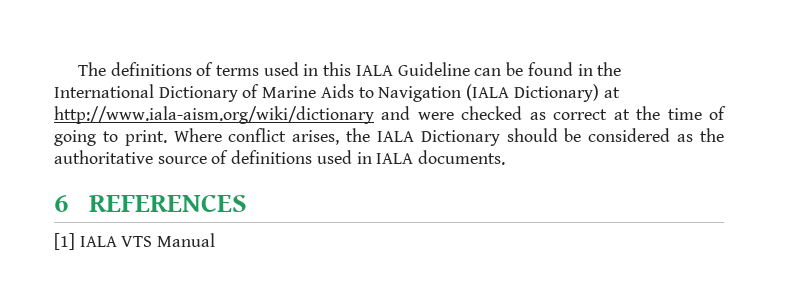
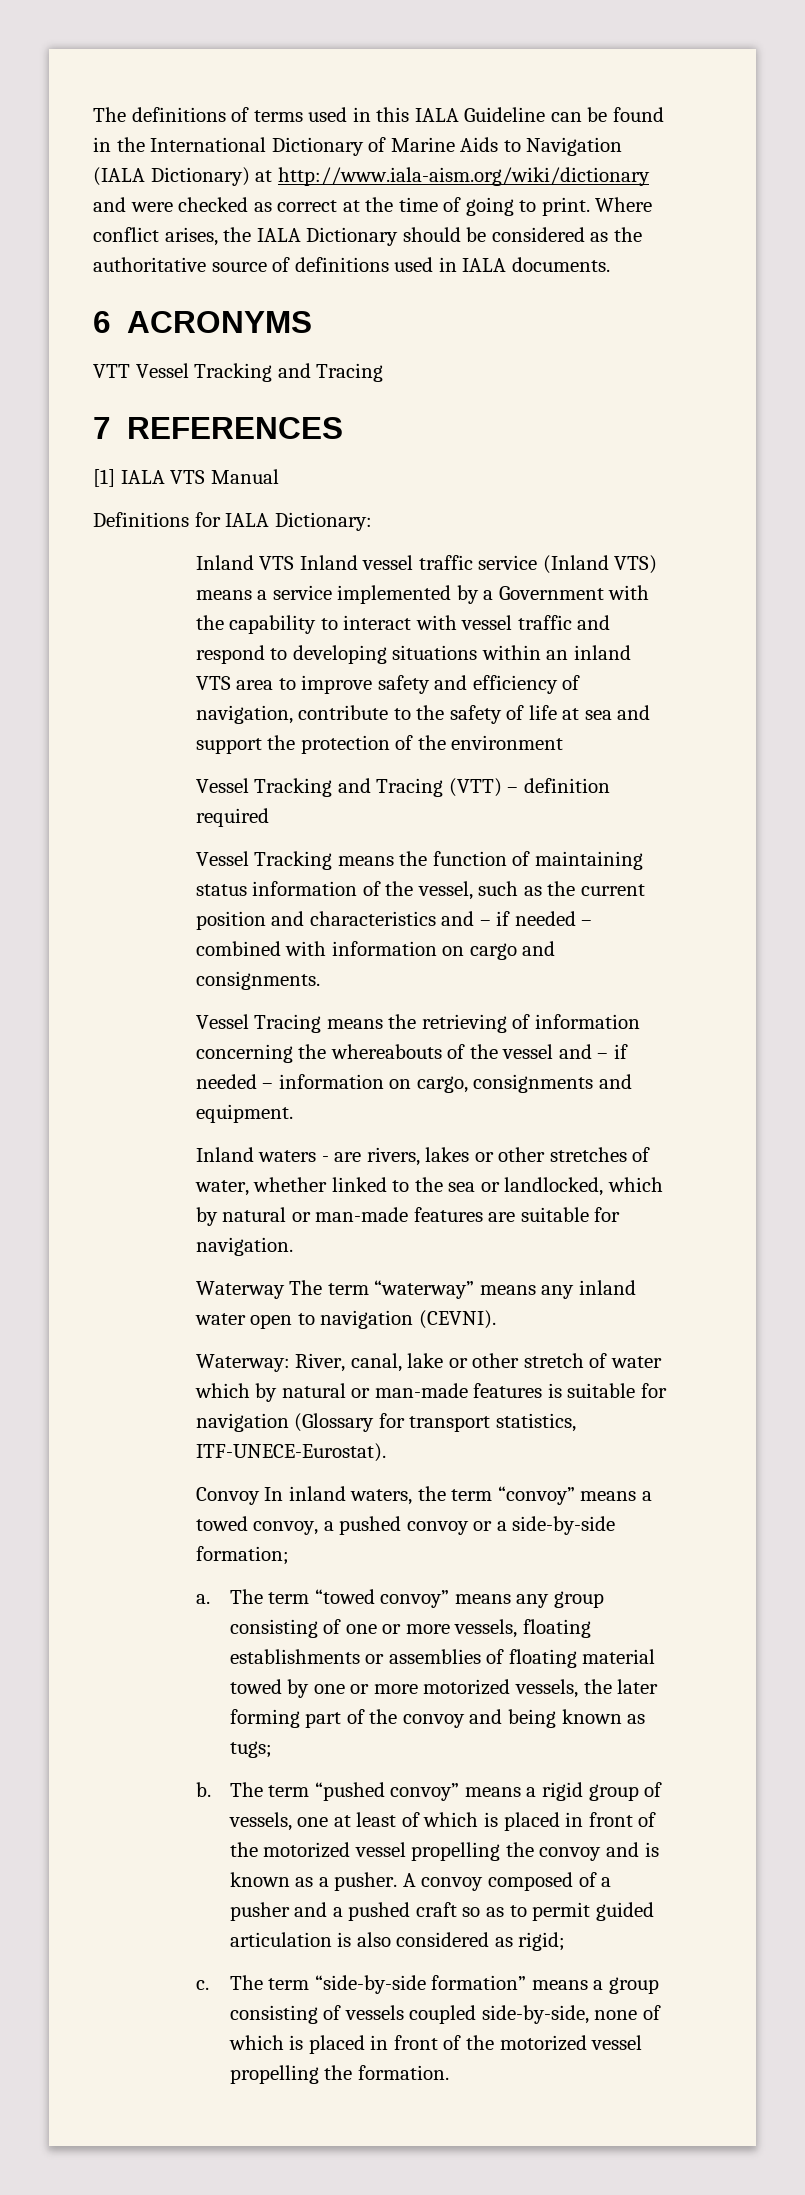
(69, 203) none -> [127,311,313,333] [93,363,384,382] [93,417,111,439] ACRONYMS // VTT Vessel Tracking and Tracing // 7
(216, 240) none -> [93,512,372,531] [195,555,658,574] [195,585,650,604] [195,615,611,634] [195,645,631,664] [195,675,581,694] [195,705,651,724] [195,735,564,754] [195,778,610,797] [195,808,269,827] [195,851,643,870] [195,881,645,900] [195,911,593,930] [195,941,556,960] [195,971,320,990] [195,1014,640,1033] [195,1044,628,1063] [195,1074,632,1093] [195,1104,293,1123] [195,1147,651,1166] [194,1177,663,1196] [195,1207,621,1226] [195,1237,293,1256] [195,1280,636,1299] [194,1310,496,1329] [195,1353,662,1372] [194,1383,667,1402] [195,1413,576,1432] [195,1443,386,1462] [195,1486,652,1505] [195,1516,616,1535] [195,1546,289,1565] [195,1589,604,1608] [229,1619,591,1638] [229,1649,656,1668] [229,1679,659,1698] [229,1709,646,1728] [229,1741,272,1758] [195,1782,663,1801] [228,1812,657,1831] [229,1842,659,1861] [229,1872,612,1891] [229,1902,654,1921] [229,1932,566,1951] [195,1975,659,1994] [229,2005,661,2024] [228,2035,643,2054] [229,2065,449,2084] // Definitions for IALA Dictionary: // Inland VTS Inland vessel traffic service (Inland VTS) means a service implemented by a Government with the capability to interact with vessel traffic and respond to developing situations within an inland VTS area to improve safety and efficiency of navigation, contribute to the safety of life at sea and support the protection of the environment // Vessel Tracking and Tracing (VTT) – definition required // Vessel Tracking means the function of maintaining status information of the vessel, such as the current position and characteristics and – if needed – combined with information on cargo and consignments. // Vessel Tracing means the retrieving of information concerning the whereabouts of the vessel and – if needed – information on cargo, consignments and equipment. // Inland waters - are rivers, lakes or other stretches of water, whether linked to the sea or landlocked, which by natural or man-made features are suitable for navigation. // Waterway The term “waterway” means any inland water open to navigation (CEVNI). // Waterway: River, canal, lake or other stretch of water which by natural or man-made features is suitable for navigation (Glossary for transport statistics, ITF-UNECE-Eurostat). // Convoy In inland waters, the term “convoy” means a towed convoy, a pushed convoy or a side-by-side formation; // a. The term “towed convoy” means any group consisting of one or more vessels, floating establishments or assemblies of floating material towed by one or more motorized vessels, the later forming part of the convoy and being known as tugs; // b. The term “pushed convoy” means a rigid group of vessels, one at least of which is placed in front of the motorized vessel propelling the convoy and is known as a pusher. A convoy composed of a pusher and a pushed craft so as to permit guided articulation is also considered as rigid; // c. The term “side-by-side formation” means a group consisting of vessels coupled side-by-side, none of which is placed in front of the motorized vessel propelling the formation.

